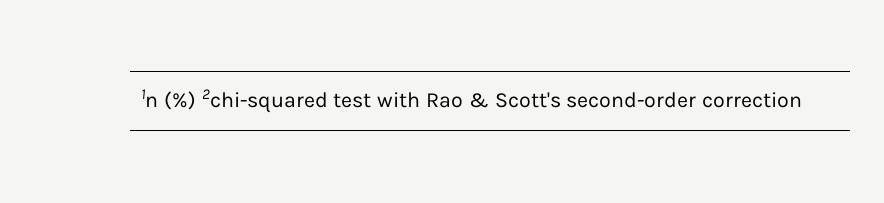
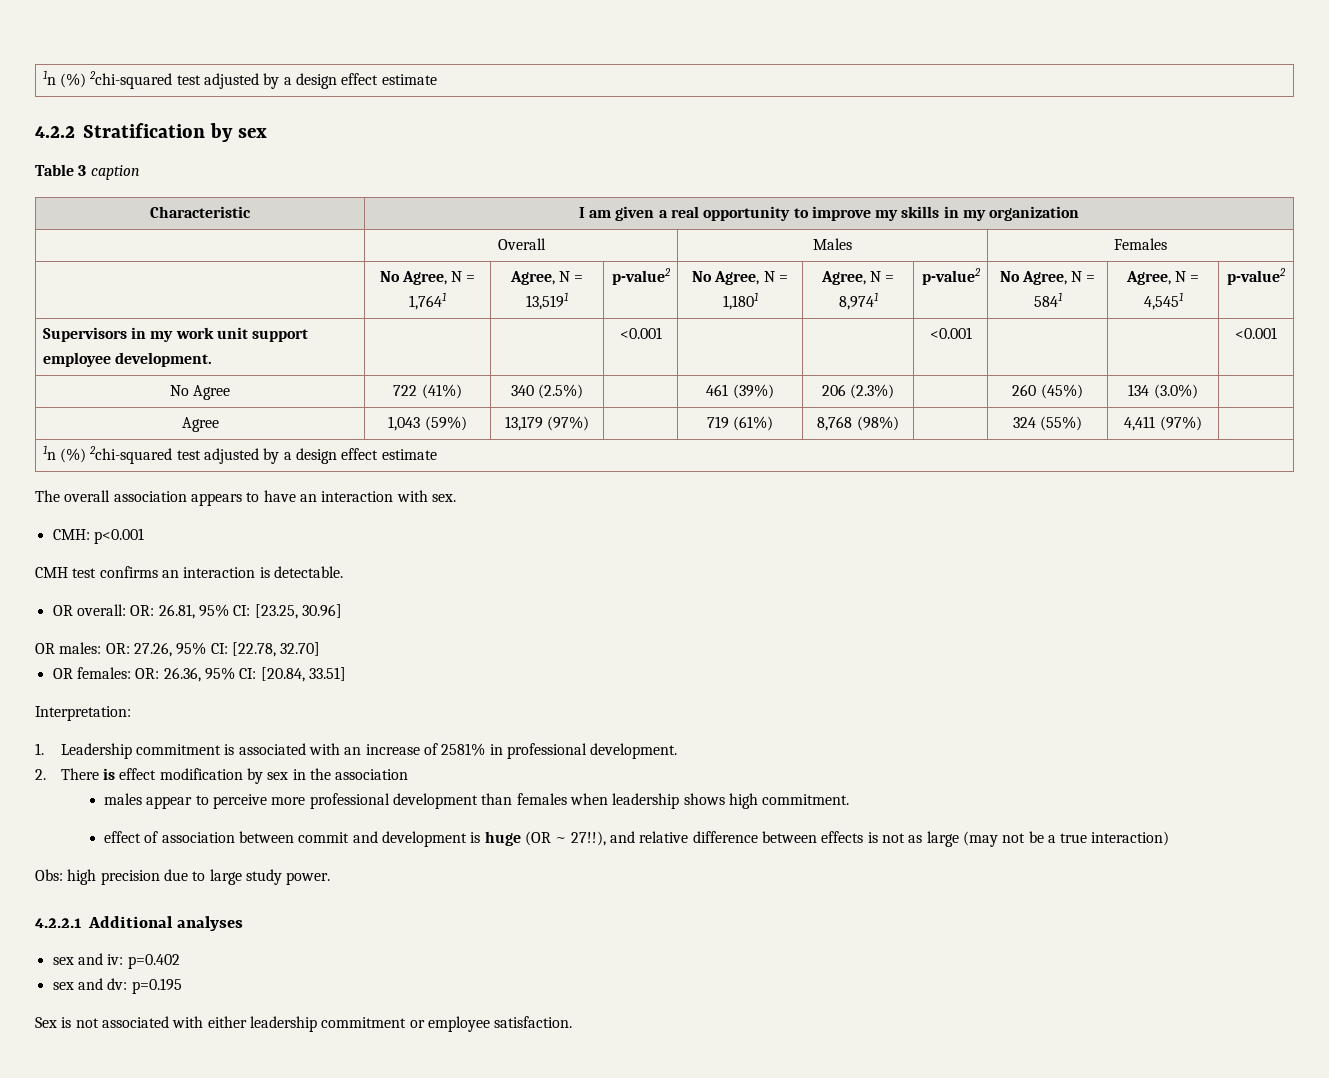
[140,89,803,113] 1n (%) 2chi-squared test with Rao & Scott's second-order correction -> [42,70,437,89] [35,123,267,142] [35,164,140,180] [150,206,251,218] [578,206,1080,221] [497,238,546,250] [813,238,852,250] [1114,238,1167,250] [379,271,476,285] [409,292,446,310] [509,271,584,285] [526,292,568,310] [611,268,671,285] [692,271,788,285] [722,292,758,310] [820,271,895,285] [838,292,878,310] [921,268,981,285] [999,271,1096,285] [1033,292,1062,307] [1125,271,1200,285] [1143,292,1183,310] [1227,268,1286,285] [42,327,309,342] [42,352,213,367] [619,327,662,339] [929,327,972,339] [1235,327,1277,339] [169,385,231,400] [393,384,462,399] [510,384,584,399] [706,384,774,399] [821,384,895,399] [1012,384,1083,399] [1128,384,1198,399] [181,417,219,432] [388,416,467,431] [504,416,590,431] [706,416,774,431] [817,416,899,431] [1012,416,1083,431] [1124,416,1202,431] [42,445,437,464] [35,490,456,506] [52,528,144,544] [35,566,343,578] [52,604,342,619] [35,642,321,657] [52,667,346,682] [35,706,131,721] [35,743,678,759] [35,768,409,784] [104,793,850,809] [104,831,1170,847] [35,869,331,885] [35,916,244,931] [52,953,180,969] [52,978,182,994] [35,1016,573,1032] 1n (%) 2chi-squared test adjusted by a design effect estimate // 4.2.2 Stratification by sex // Table 3 caption // Characteristic | I am given a real opportunity to improve my skills in my organization // | Overall | Males | Females // | No Agree, N = 1,7641 | Agree, N = 13,5191 | p-value2 | No Agree, N = 1,1801 | Agree, N = 8,9741 | p-value2 | No Agree, N = 5841 | Agree, N = 4,5451 | p-value2 // Supervisors in my work unit support employee development. | | | <0.001 | | | <0.001 | | | <0.001 // No Agree | 722 (41%) | 340 (2.5%) | | 461 (39%) | 206 (2.3%) | | 260 (45%) | 134 (3.0%) | // Agree | 1,043 (59%) | 13,179 (97%) | | 719 (61%) | 8,768 (98%) | | 324 (55%) | 4,411 (97%) | // 1n (%) 2chi-squared test adjusted by a design effect estimate // The overall association appears to have an interaction with sex. // CMH: p<0.001 // CMH test confirms an interaction is detectable. // OR overall: OR: 26.81, 95% CI: [23.25, 30.96] // OR males: OR: 27.26, 95% CI: [22.78, 32.70] // OR females: OR: 26.36, 95% CI: [20.84, 33.51] // Interpretation: // 1. Leadership commitment is associated with an increase of 2581% in professional development. // 2. There is effect modification by sex in the association // males appear to perceive more professional development than females when leadership shows high commitment. // effect of association between commit and development is huge (OR ~ 27!!), and relative difference between effects is not as large (may not be a true interaction) // Obs: high precision due to large study power. // 4.2.2.1 Additional analyses // sex and iv: p=0.402 // sex and dv: p=0.195 // Sex is not associated with either leadership commitment or employee satisfaction.

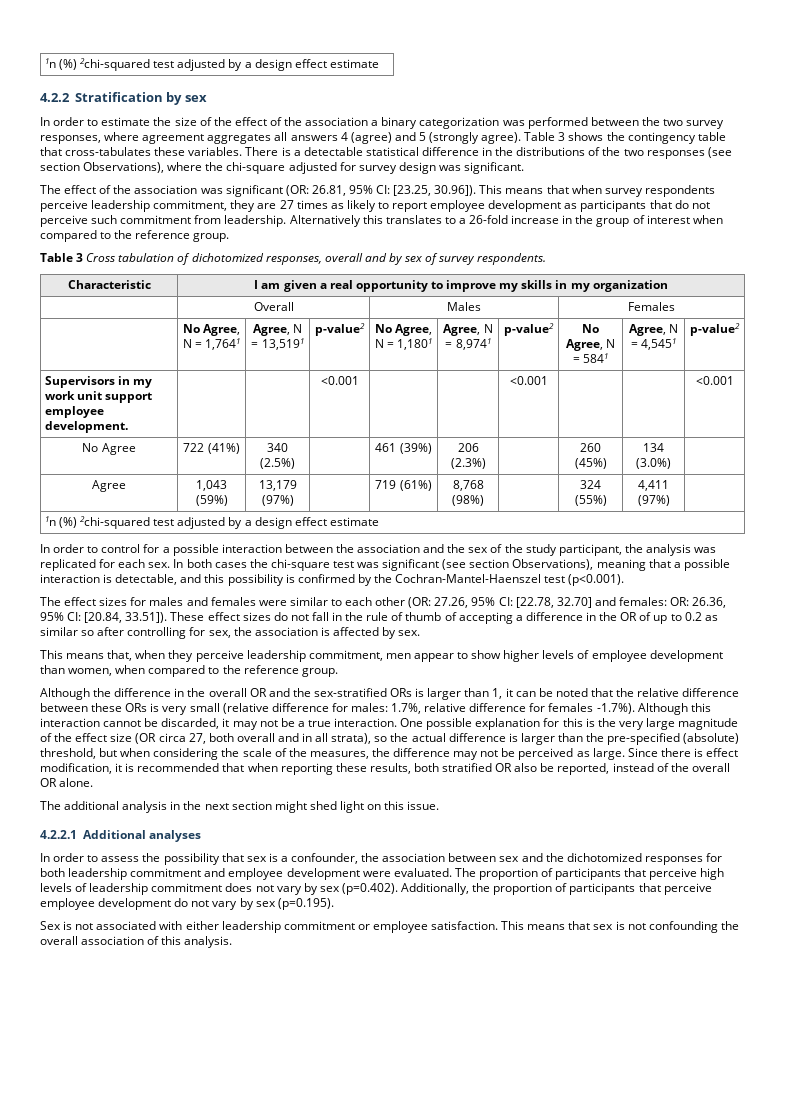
[35,164,140,180] Table 3 caption -> [40,117,725,129] [40,132,726,144] [40,147,732,159] [40,162,525,174] [40,185,715,197] [40,200,710,212] [40,215,723,227] [40,230,230,242] [40,253,547,265] In order to estimate the size of the effect of the association a binary categorization was performed between the two survey responses, where agreement aggregates all answers 4 (agree) and 5 (strongly agree). Table 3 shows the contingency table that cross-tabulates these variables. There is a detectable statistical difference in the distributions of the two responses (see section Observations), where the chi-square adjusted for survey design was significant. // The effect of the association was significant (OR: 26.81, 95% CI: [23.25, 30.96]). This means that when survey respondents perceive leadership commitment, they are 27 times as likely to report employee development as participants that do not perceive such commitment from leadership. Alternatively this translates to a 26-fold increase in the group of interest when compared to the reference group. // Table 3 Cross tabulation of dichotomized responses, overall and by sex of survey respondents.
[35,490,456,506] [52,528,144,544] [35,566,343,578] [52,604,342,619] [35,642,130,654] The overall association appears to have an interaction with sex. // CMH: p<0.001 // CMH test confirms an interaction is detectable. // OR overall: OR: 26.81, 95% CI: [23.25, 30.96] // OR males: OR: -> [40,544,717,556] [40,559,730,571] [40,574,625,586] [40,597,432,608] In order to control for a possible interaction between the association and the sex of the study participant, the analysis was replicated for each sex. In both cases the chi-square test was significant (see section Observations), meaning that a possible interaction is detectable, and this possibility is confirmed by the Cochran-Mantel-Haenszel test (p<0.001). // The effect sizes for males and females were similar to each other (OR:
[52,668,73,679] // OR -> [594,597,616,606] and
[308,667,346,681] [35,706,131,721] [35,743,678,759] [35,768,409,784] [104,793,850,809] [104,831,1170,847] [35,869,331,885] [35,916,244,931] [52,953,180,969] [52,978,182,994] 33.51] // Interpretation: // 1. Leadership commitment is associated with an increase of 2581% in professional development. // 2. There is effect modification by sex in the association // males appear to perceive more professional development than females when leadership shows high commitment. // effect of association between commit and development is huge (OR ~ 27!!), and relative difference between effects is not as large (may not be a true interaction) // Obs: high precision due to large study power. // 4.2.2.1 Additional analyses // sex and iv: p=0.402 // sex and dv: p=0.195 -> [125,612,718,624] [40,627,421,639] [40,650,723,662] [40,665,338,677] [40,688,740,700] [40,703,711,715] [40,718,739,730] [40,733,740,745] [40,748,739,760] [40,763,730,775] [40,778,94,787] [40,801,440,813] [40,830,201,842] [40,853,722,865] [40,868,725,880] [40,883,712,895] [40,898,334,910] 33.51]). These effect sizes do not fall in the rule of thumb of accepting a difference in the OR of up to 0.2 as similar so after controlling for sex, the association is affected by sex. // This means that, when they perceive leadership commitment, men appear to show higher levels of employee development than women, when compared to the reference group. // Although the difference in the overall OR and the sex-stratified ORs is larger than 1, it can be noted that the relative difference between these ORs is very small (relative difference for males: 1.7%, relative difference for females -1.7%). Although this interaction cannot be discarded, it may not be a true interaction. One possible explanation for this is the very large magnitude of the effect size (OR circa 27, both overall and in all strata), so the actual difference is larger than the pre-specified (absolute) threshold, but when considering the scale of the measures, the difference may not be perceived as large. Since there is effect modification, it is recommended that when reporting these results, both stratified OR also be reported, instead of the overall OR alone. // The additional analysis in the next section might shed light on this issue. // 4.2.2.1 Additional analyses // In order to assess the possibility that sex is a confounder, the association between sex and the dichotomized responses for both leadership commitment and employee development were evaluated. The proportion of participants that perceive high levels of leadership commitment does not vary by sex (p=0.402). Additionally, the proportion of participants that perceive employee development do not vary by sex (p=0.195).
(573, 1022) none -> [501,921,739,933] [40,936,233,948] This means that sex is not confounding the overall association of this analysis.

